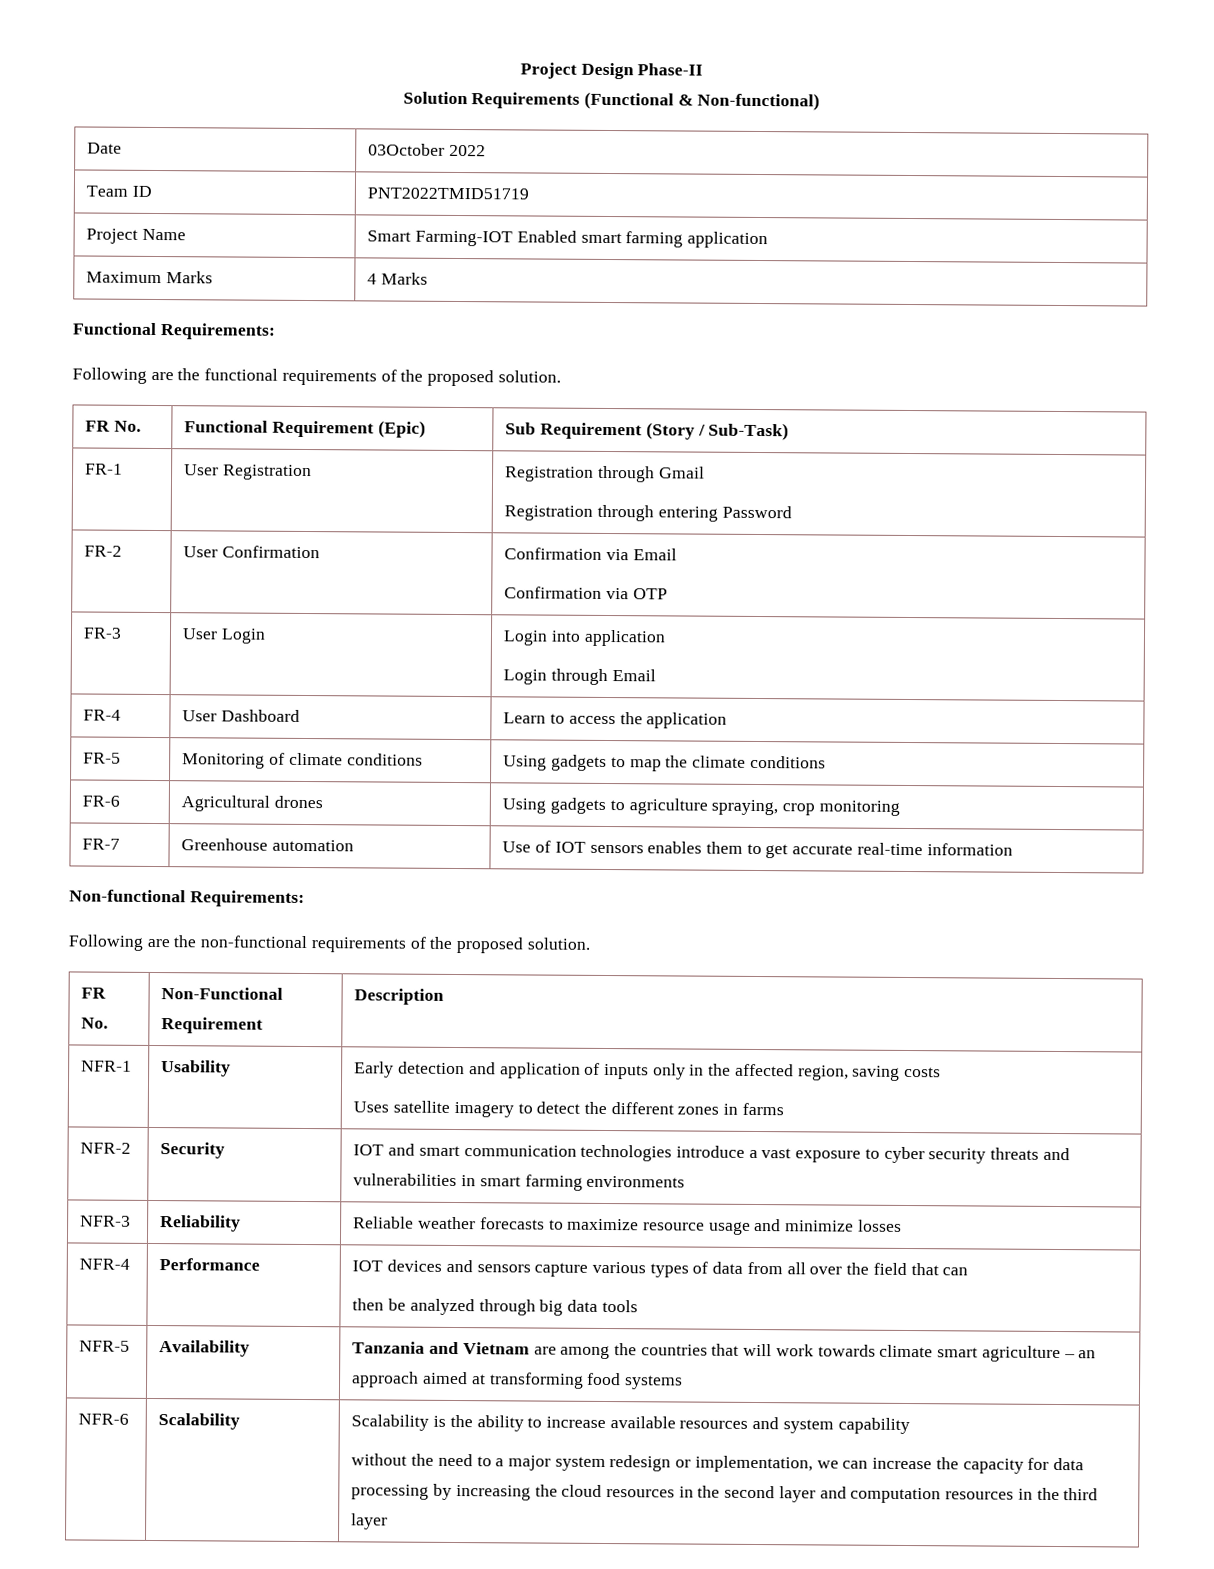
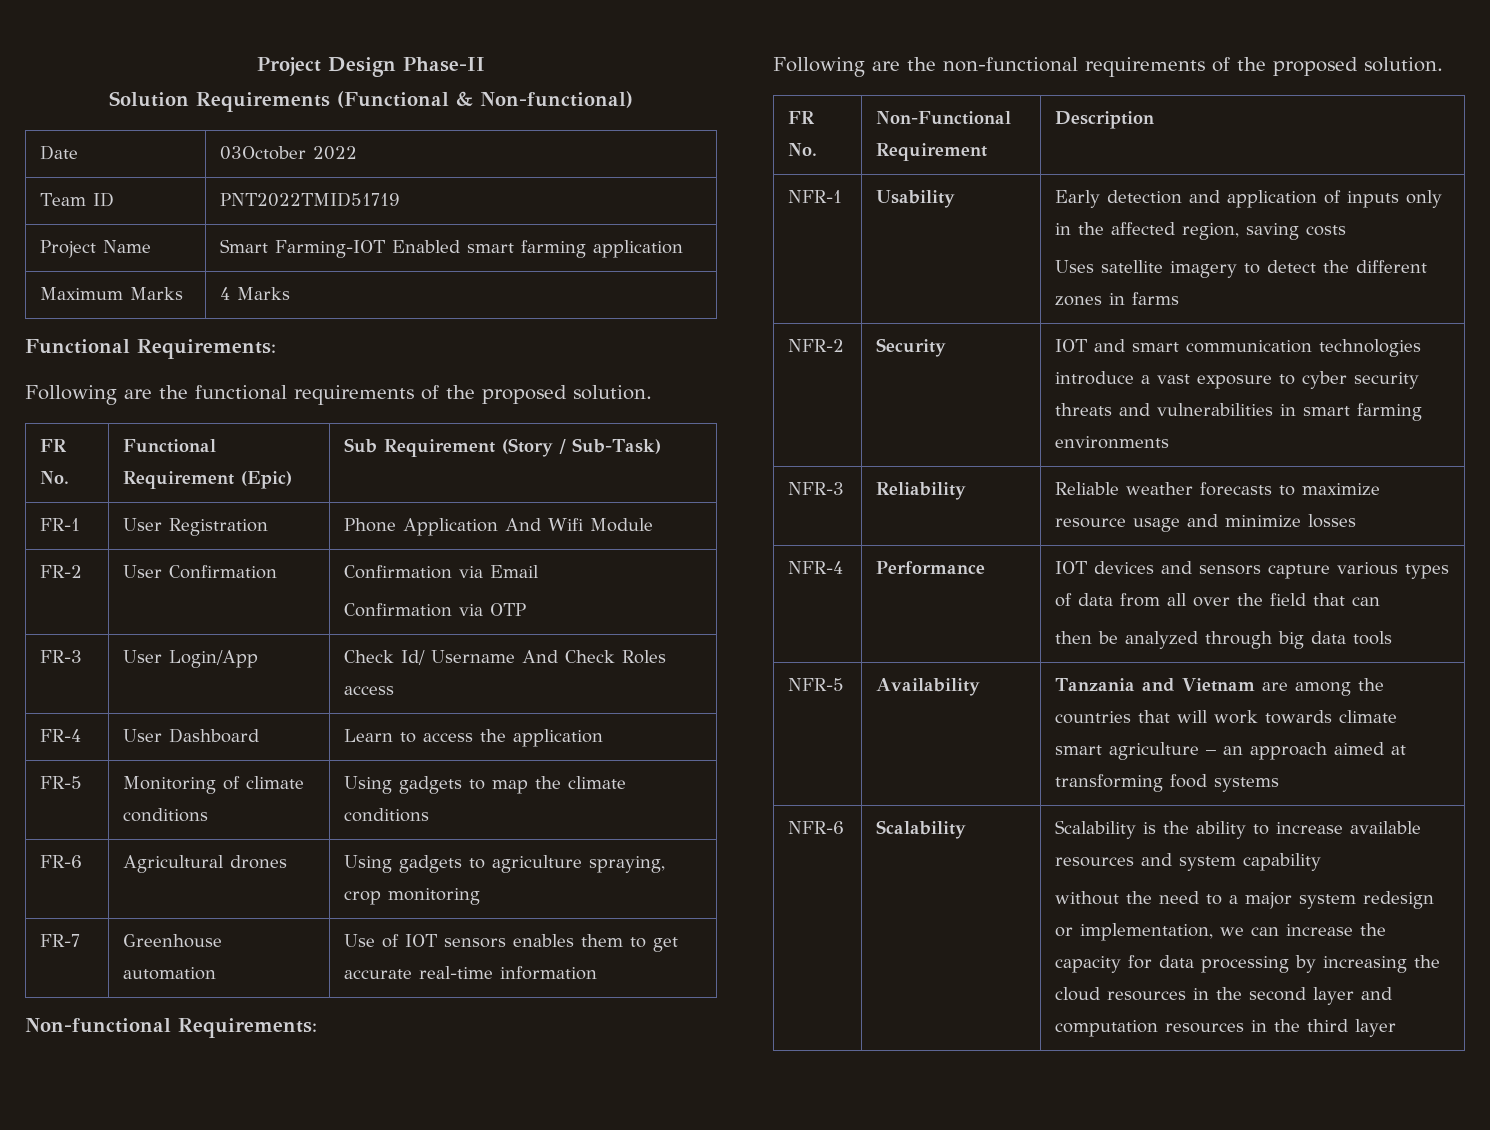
[505,465,705,483] [504,504,792,522] Registration through Gmail // Registration through entering Password -> [344,518,654,536] Phone Application And Wifi Module
[221,628,267,644] [503,629,666,647] [503,668,656,686] Login | Login into application // Login through Email -> [169,650,259,668] [344,650,667,665] [344,686,395,695] Login/App | Check Id/ Username And Check Roles access

